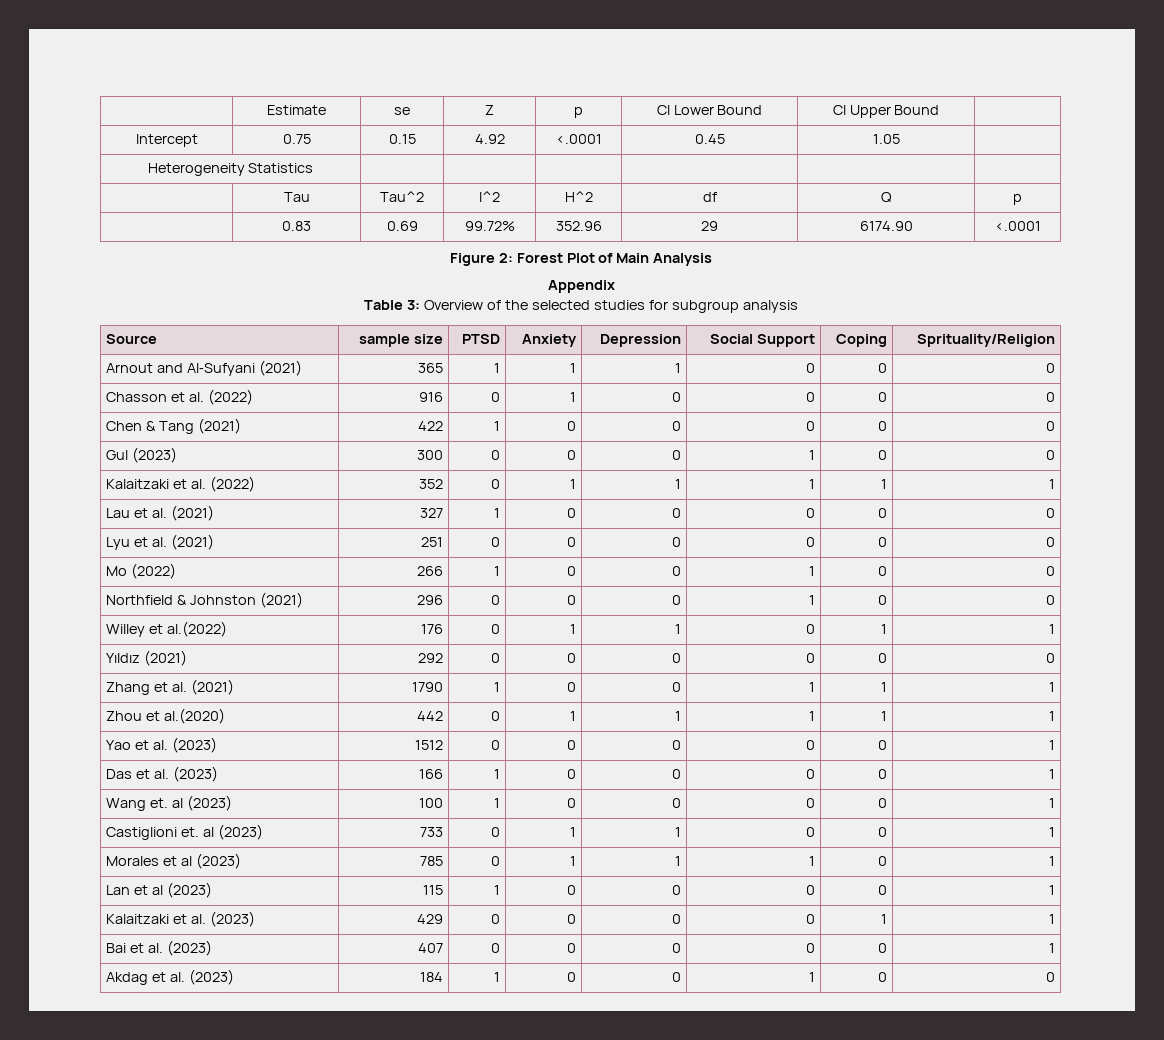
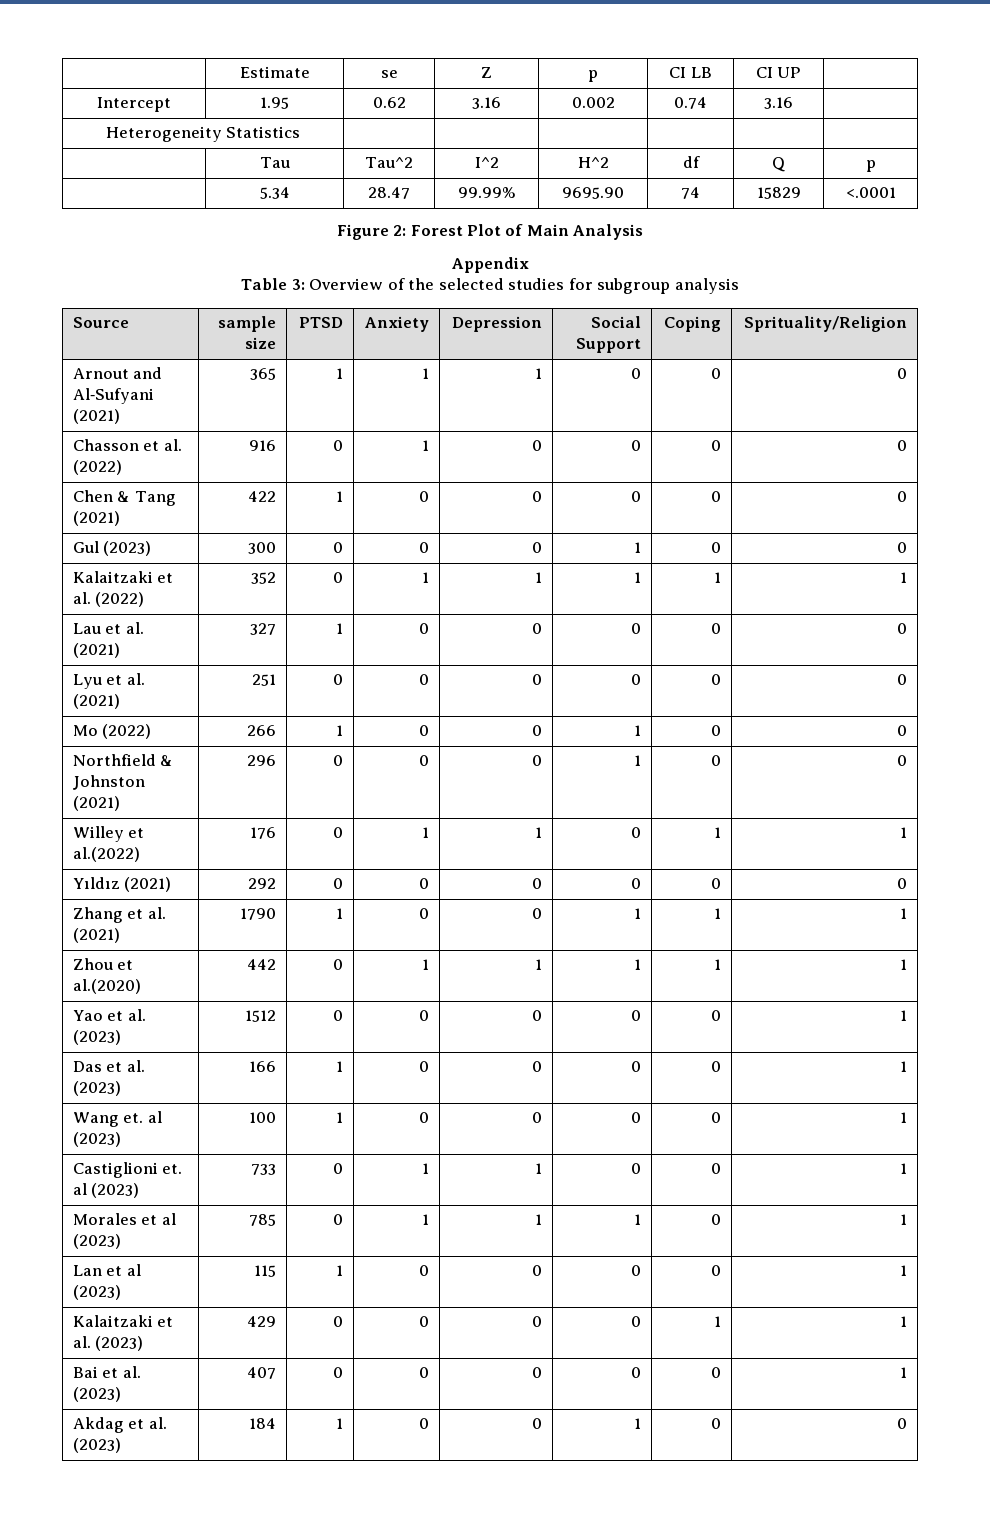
[673,105,763,115] [832,105,940,118] Lower Bound | CI Upper Bound -> [690,67,712,78] [755,67,802,78] LB | CI UP
[282,134,311,144] [388,134,416,144] [474,134,505,144] [555,134,602,144] [694,134,725,144] [872,134,900,144] 0.75 | 0.15 | 4.92 | <.0001 | 0.45 | 1.05 -> [260,97,289,109] [372,97,406,108] [472,97,501,109] [571,97,615,108] [674,97,707,109] [764,97,793,109] 1.95 | 0.62 | 3.16 | 0.002 | 0.74 | 3.16
[282,221,311,231] [386,221,418,231] [464,221,515,231] [555,221,602,231] [701,221,718,231] [859,221,913,231] 0.83 | 0.69 | 99.72% | 352.96 | 29 | 6174.90 -> [259,187,290,199] [368,187,410,199] [457,187,516,198] [562,187,624,199] [681,187,700,199] [756,187,801,199] 5.34 | 28.47 | 99.99% | 9695.90 | 74 | 15829

